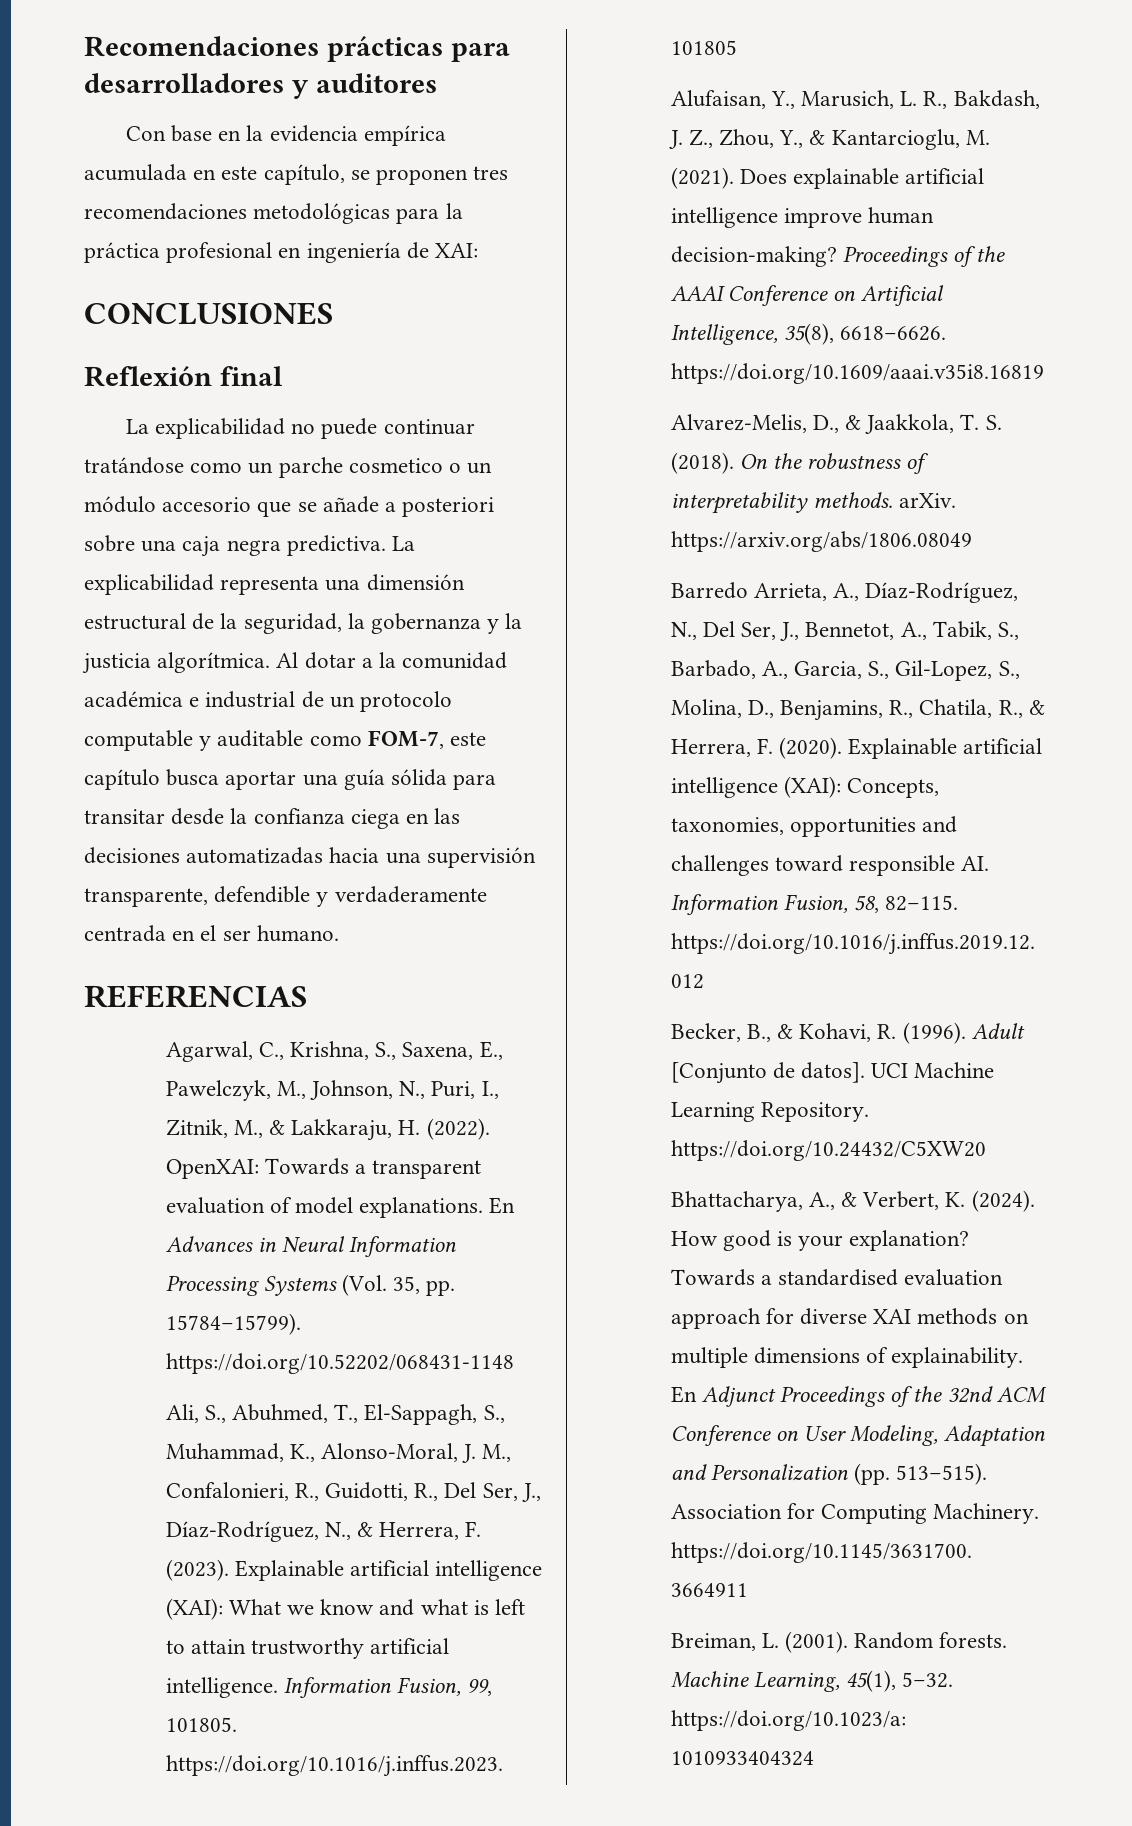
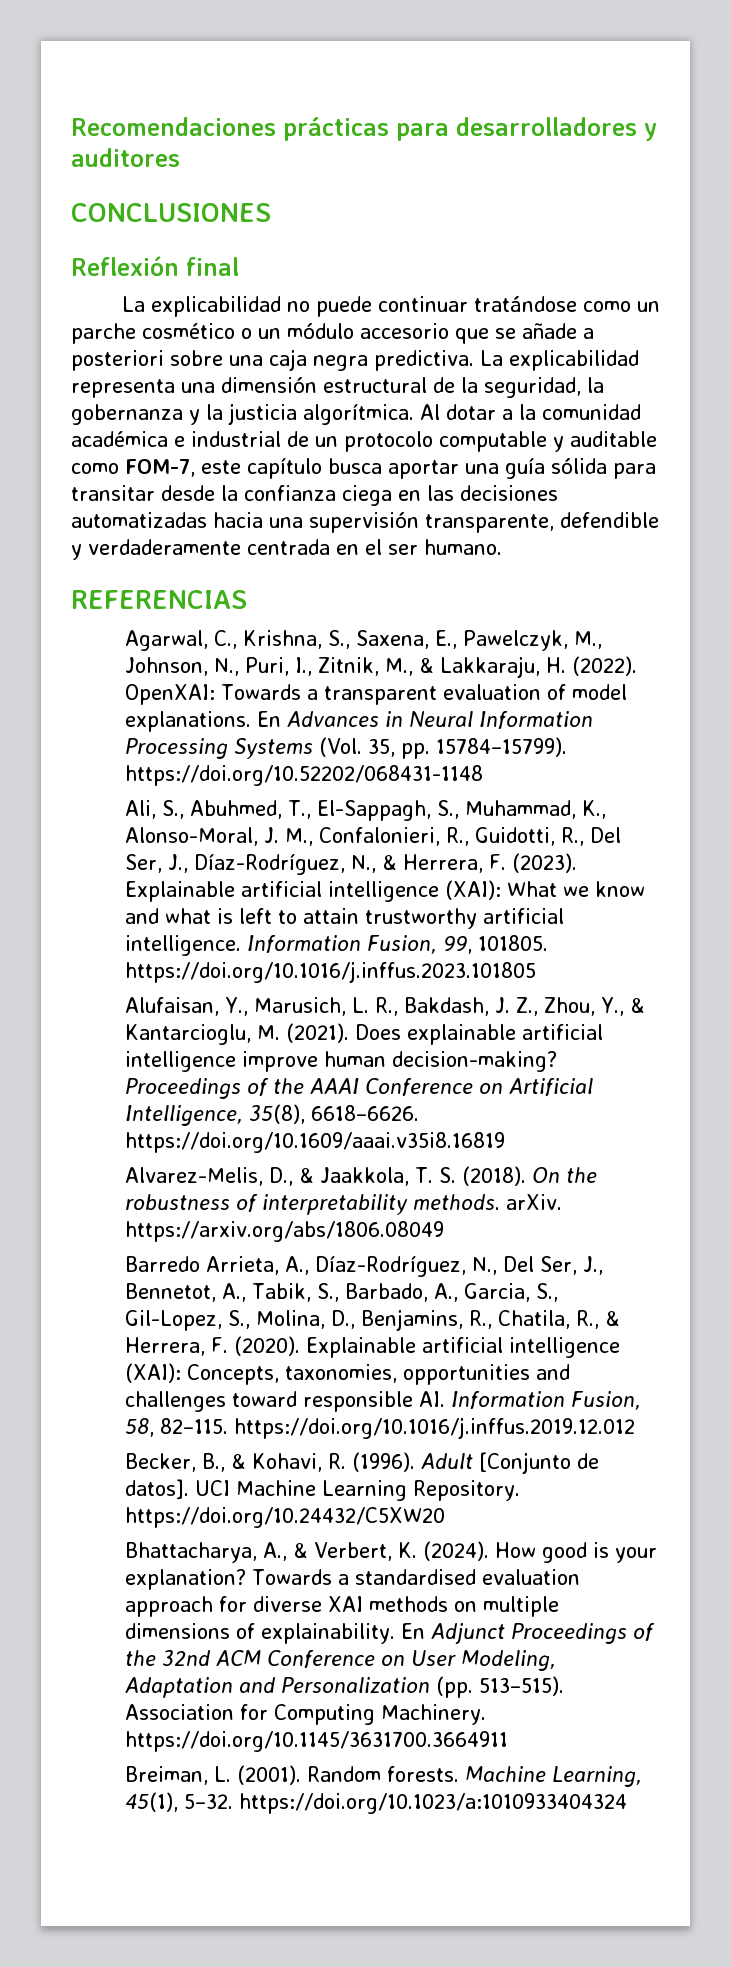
[125,125,446,146] [84,164,509,185] [84,203,463,224] [84,242,479,263] // Con base en la evidencia empírica acumulada en este capítulo, se proponen tres recomendaciones metodológicas para la práctica profesional en ingeniería de XAI: -> (180, 157) none
[348,458,443,473] cosmetico -> [142,323,235,339] cosmético

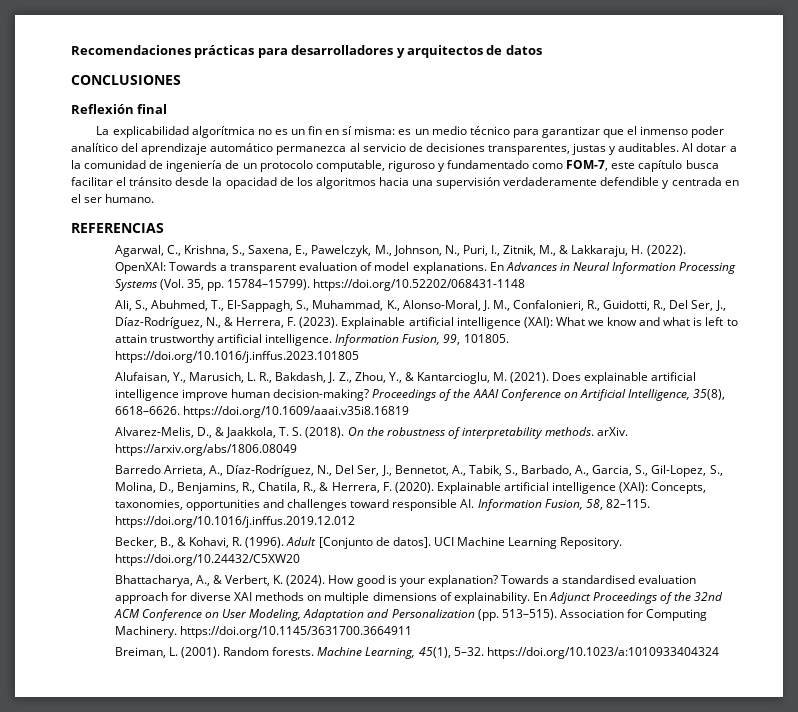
[71,148,180,167] auditores -> [406,45,542,58] arquitectos de datos
[286,296,660,317] [71,323,594,344] [71,349,639,371] [71,377,604,398] [71,403,414,425] no puede continuar tratándose como un parche cosmético o un módulo accesorio que se añade a posteriori sobre una caja negra predictiva. La explicabilidad representa una dimensión estructural de la seguridad, la gobernanza y la justicia algorítmica. -> [191,126,725,138] [71,143,680,155] algorítmica no es un fin en sí misma: es un medio técnico para garantizar que el inmenso poder analítico del aprendizaje automático permanezca al servicio de decisiones transparentes, justas y auditables.
[71,431,657,452] académica e industrial de un protocolo computable y auditable -> [149,160,530,172] de ingeniería de un protocolo computable, riguroso y fundamentado
[388,458,656,479] [71,485,558,506] [71,512,207,528] aportar una guía sólida para transitar desde la confianza ciega en las decisiones automatizadas -> [71,177,376,189] facilitar el tránsito desde la opacidad de los algoritmos
[425,514,554,533] transparente, -> [503,177,598,186] verdaderamente
[88,539,241,555] verdaderamente -> (670, 184) none

